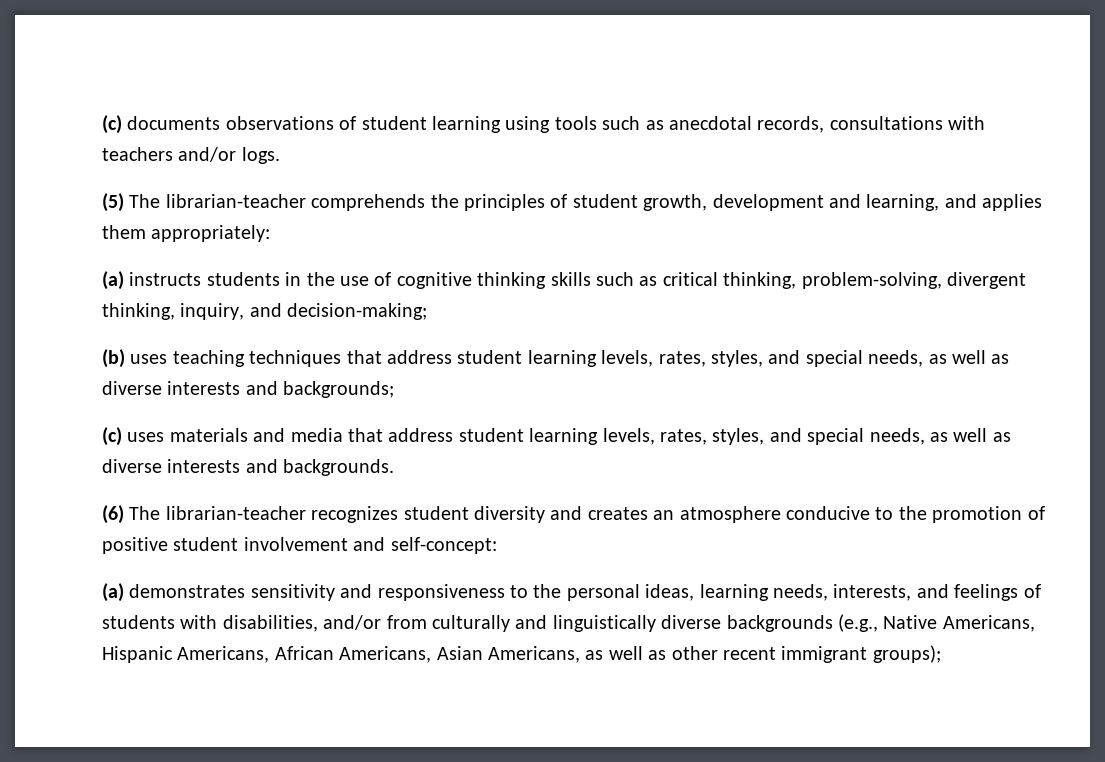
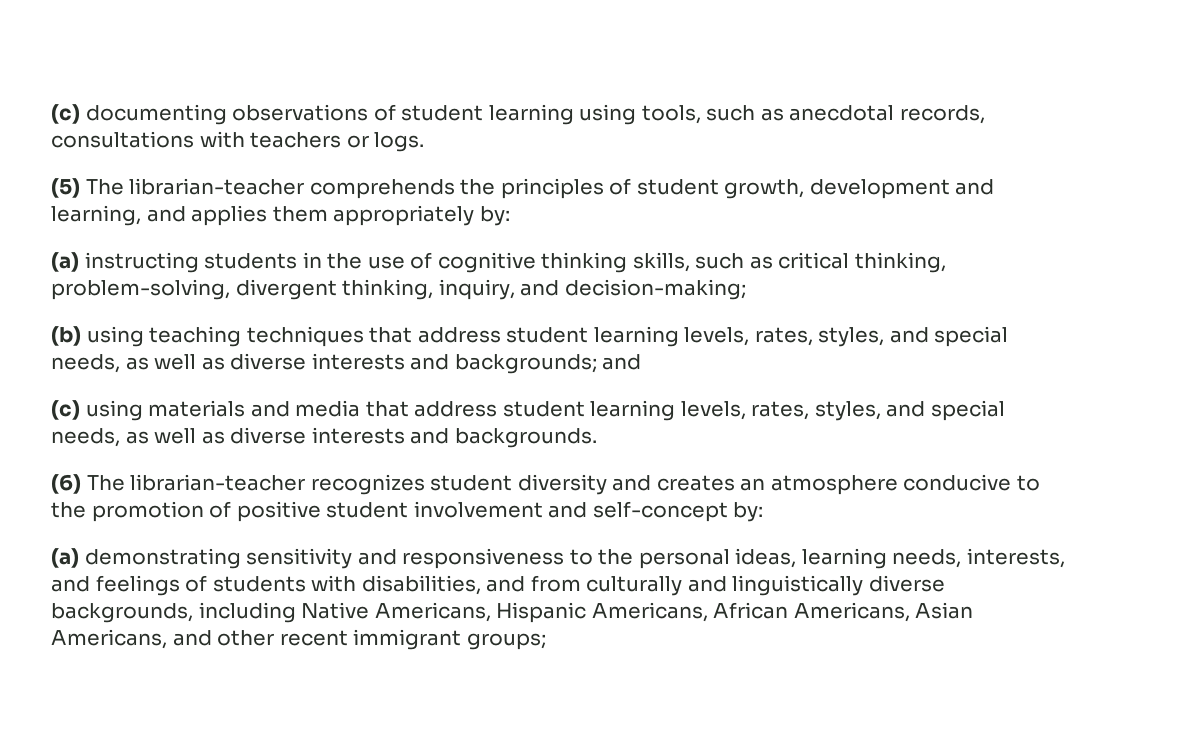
[102,115,221,134] (c) documents -> [51,104,227,125] (c) documenting
[554,116,597,130] tools -> [641,105,701,124] tools,
[178,147,237,162] and/or -> [346,135,369,148] or
[151,225,271,242] [102,271,202,290] appropriately: // (a) instructs -> [333,205,510,226] [51,252,199,273] appropriately by: // (a) instructing
[550,272,591,286] skills -> [632,252,690,272] skills,
[130,354,168,364] uses -> [86,326,144,347] using
[102,427,165,446] // (c) uses -> [602,354,642,370] [51,400,143,421] and // (c) using
[390,537,497,554] [102,583,246,602] self-concept: // (a) demonstrates -> [592,501,764,522] [51,548,241,569] self-concept by: // (a) demonstrating
[323,615,382,630] and/or -> [486,576,526,592] and
[726,614,878,632] backgrounds (e.g., -> [51,602,296,623] backgrounds, including
[585,646,667,660] as well as -> [172,630,212,646] and
[872,645,941,663] groups); -> [466,633,546,650] groups;

